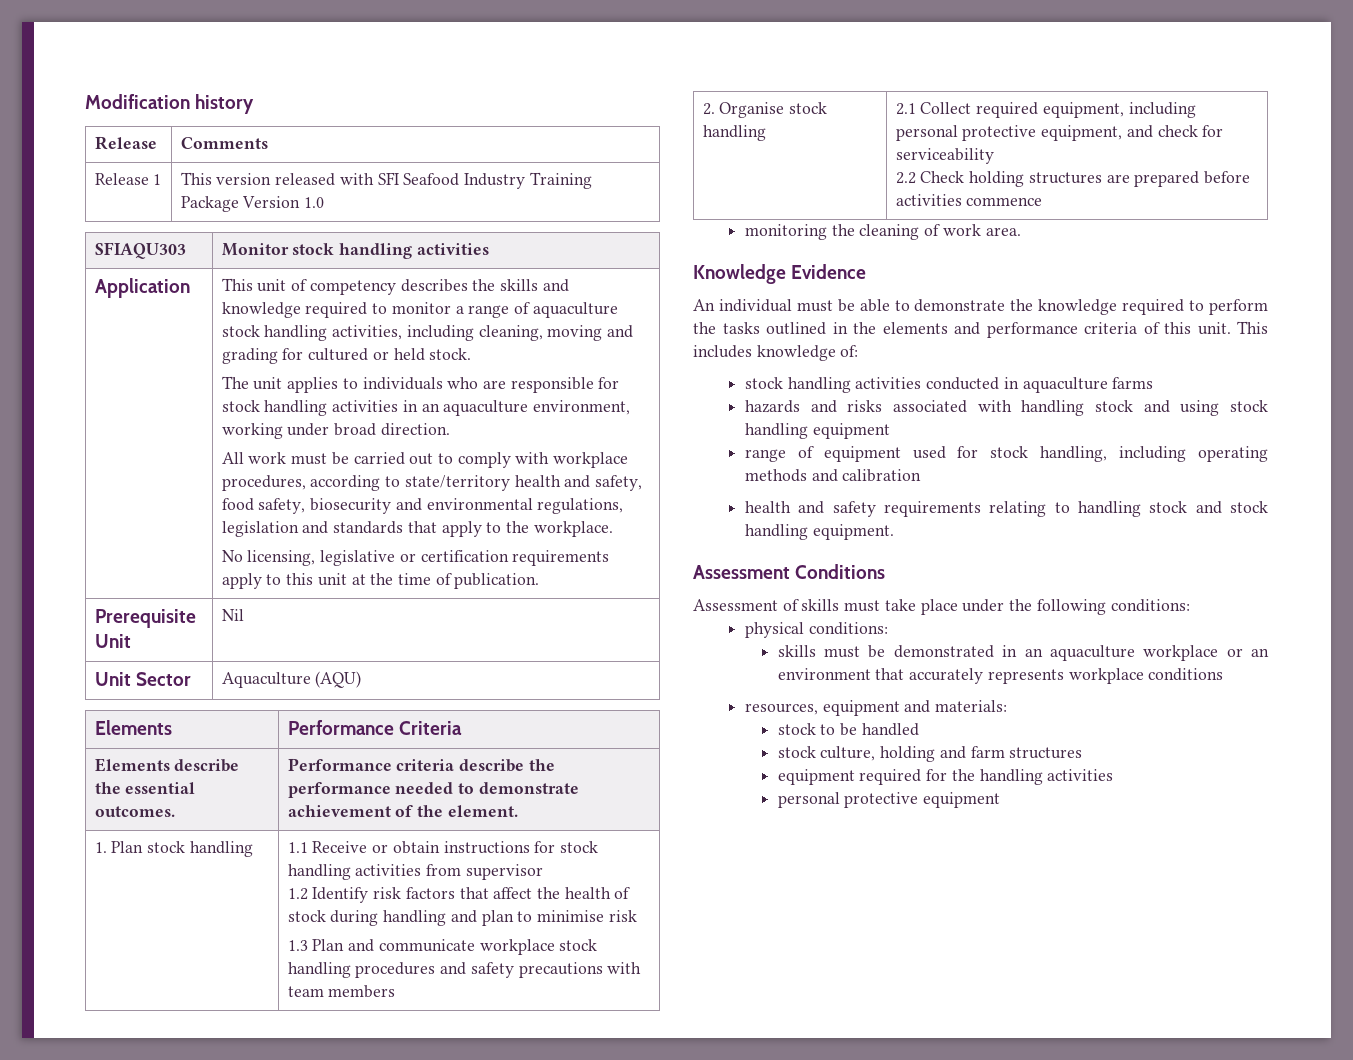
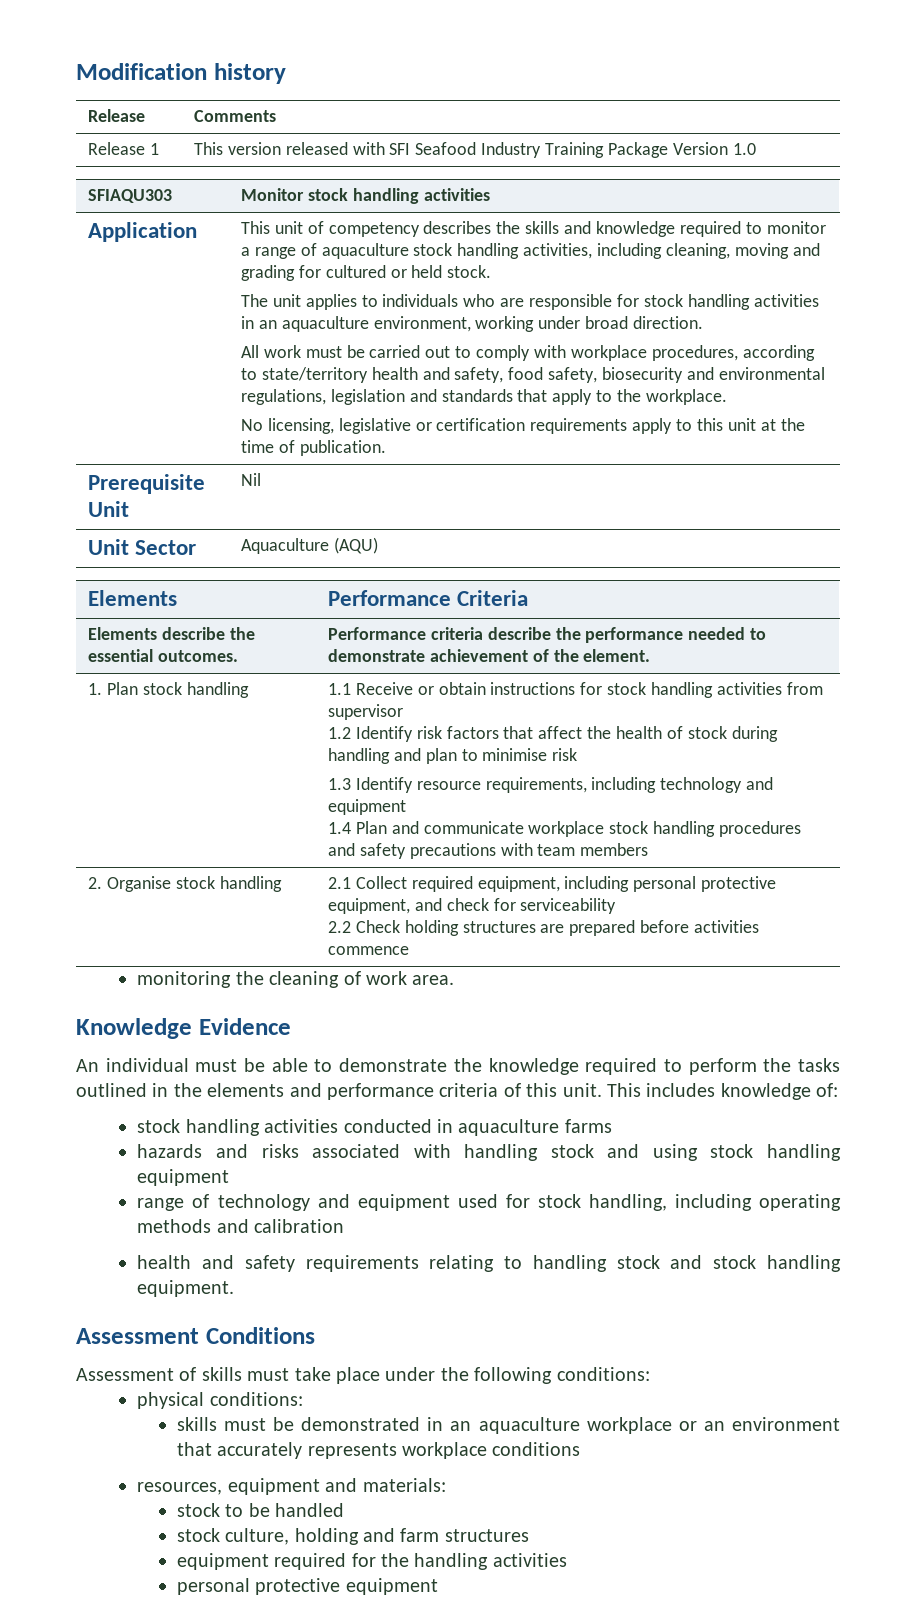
(308, 945) none -> [355,777,774,793] [328,799,407,815] [328,822,352,834] Identify resource requirements, including technology and equipment // 1.4
(814, 452) none -> [217,1194,350,1211] technology and

